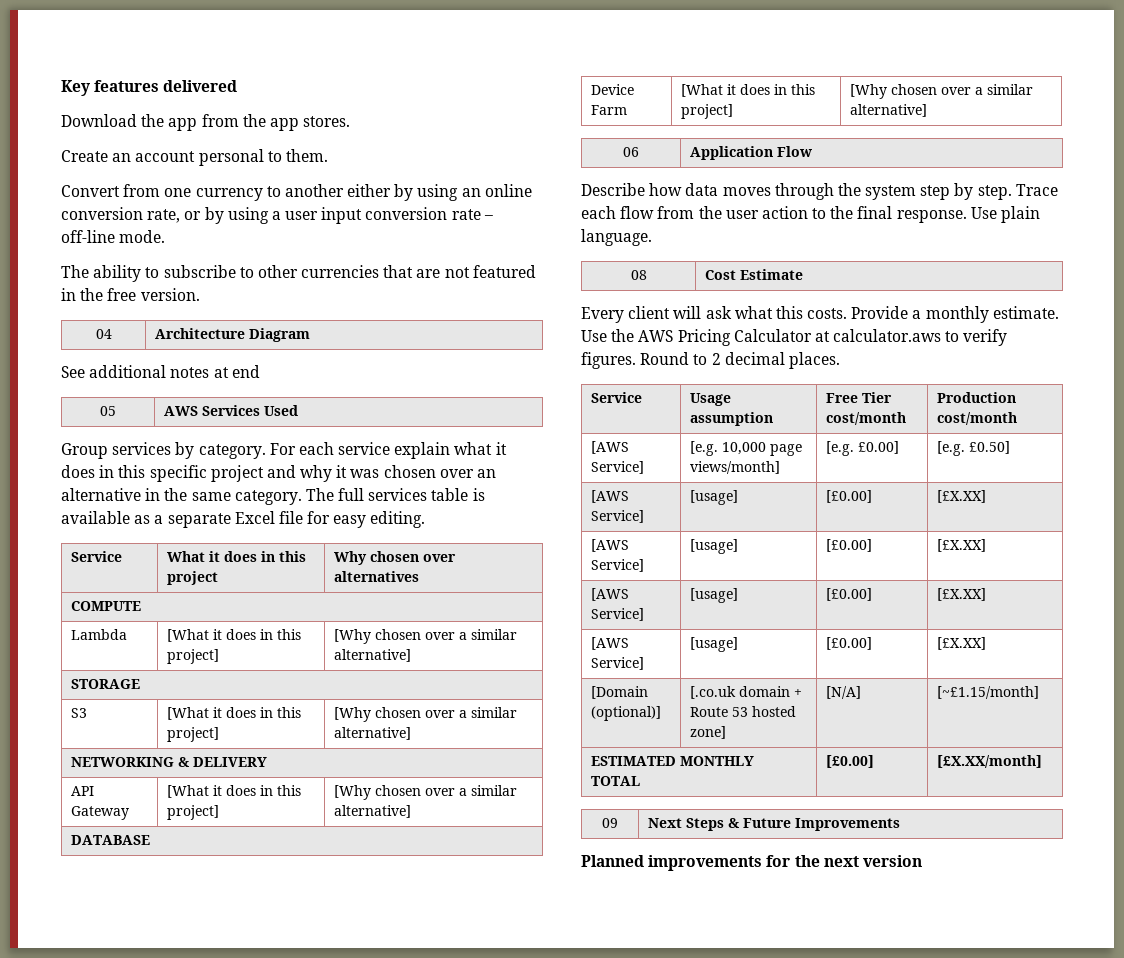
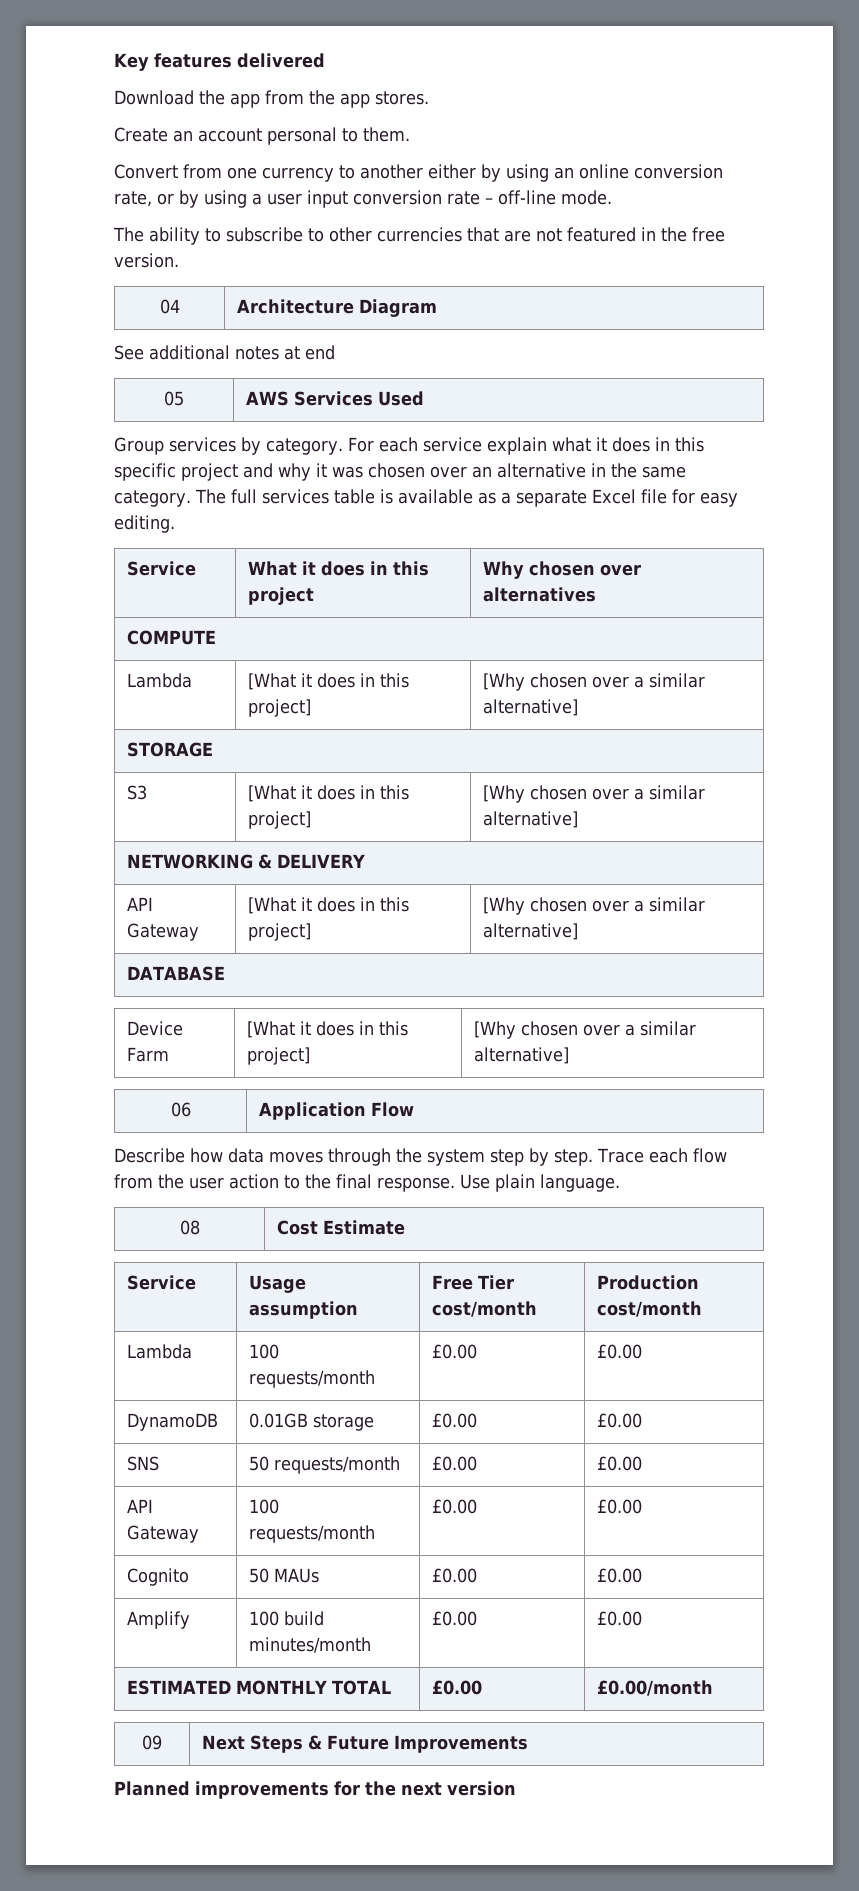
[581,306,1059,323] [581,329,1008,346] [581,352,840,369] // Every client will ask what this costs. Provide a monthly estimate. Use the AWS Pricing Calculator at calculator.aws to verify figures. Round to 2 decimal places. -> (406, 1227) none
[591,441,630,454] [591,461,645,474] [690,441,803,456] [690,461,781,474] [826,441,900,456] [937,441,1011,456] [591,490,630,503] [591,510,645,523] [690,490,739,505] [826,490,873,503] [937,490,987,503] [591,539,630,552] [591,559,645,572] [690,539,739,554] [826,539,873,552] [937,539,987,552] [591,588,630,601] [591,608,645,621] [690,588,739,603] [826,588,873,601] [937,588,987,601] [591,637,630,650] [591,657,645,670] [690,637,739,652] [826,637,873,650] [937,637,987,650] [591,686,649,699] [591,706,662,721] [690,686,803,699] [690,706,797,717] [690,726,727,739] [826,686,862,699] [937,686,1040,699] [AWS Service] | [e.g. 10,000 page views/month] | [e.g. £0.00] | [e.g. £0.50] // [AWS Service] | [usage] | [£0.00] | [£X.XX] // [AWS Service] | [usage] | [£0.00] | [£X.XX] // [AWS Service] | [usage] | [£0.00] | [£X.XX] // [AWS Service] | [usage] | [£0.00] | [£X.XX] // [Domain (optional)] | [.co.uk domain + Route 53 hosted zone] | [N/A] | [~£1.15/month] -> [127,1344,193,1359] [249,1344,280,1359] [249,1370,376,1388] [432,1344,478,1359] [597,1344,643,1359] [127,1413,219,1431] [249,1413,375,1431] [432,1413,478,1428] [597,1413,643,1428] [127,1456,160,1471] [249,1456,401,1474] [432,1456,478,1471] [597,1456,643,1471] [127,1499,154,1513] [127,1525,200,1543] [249,1499,280,1514] [249,1525,376,1543] [432,1499,478,1514] [597,1499,643,1514] [127,1568,190,1586] [249,1568,320,1583] [432,1568,478,1583] [597,1568,643,1583] [127,1611,191,1629] [249,1611,325,1626] [249,1637,372,1653] [432,1611,478,1626] [597,1611,643,1626] Lambda | 100 requests/month | £0.00 | £0.00 // DynamoDB | 0.01GB storage | £0.00 | £0.00 // SNS | 50 requests/month | £0.00 | £0.00 // API Gateway | 100 requests/month | £0.00 | £0.00 // Cognito | 50 MAUs | £0.00 | £0.00 // Amplify | 100 build minutes/month | £0.00 | £0.00
[826,755,875,768] [937,755,1043,768] [£0.00] | [£X.XX/month] -> [432,1680,483,1695] [597,1680,714,1696] £0.00 | £0.00/month

